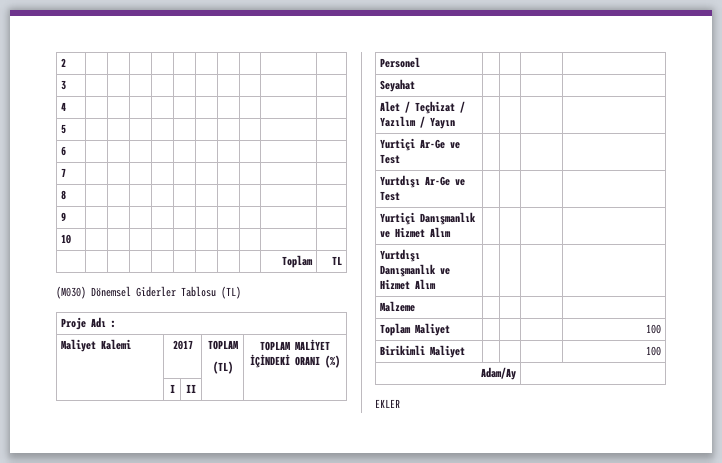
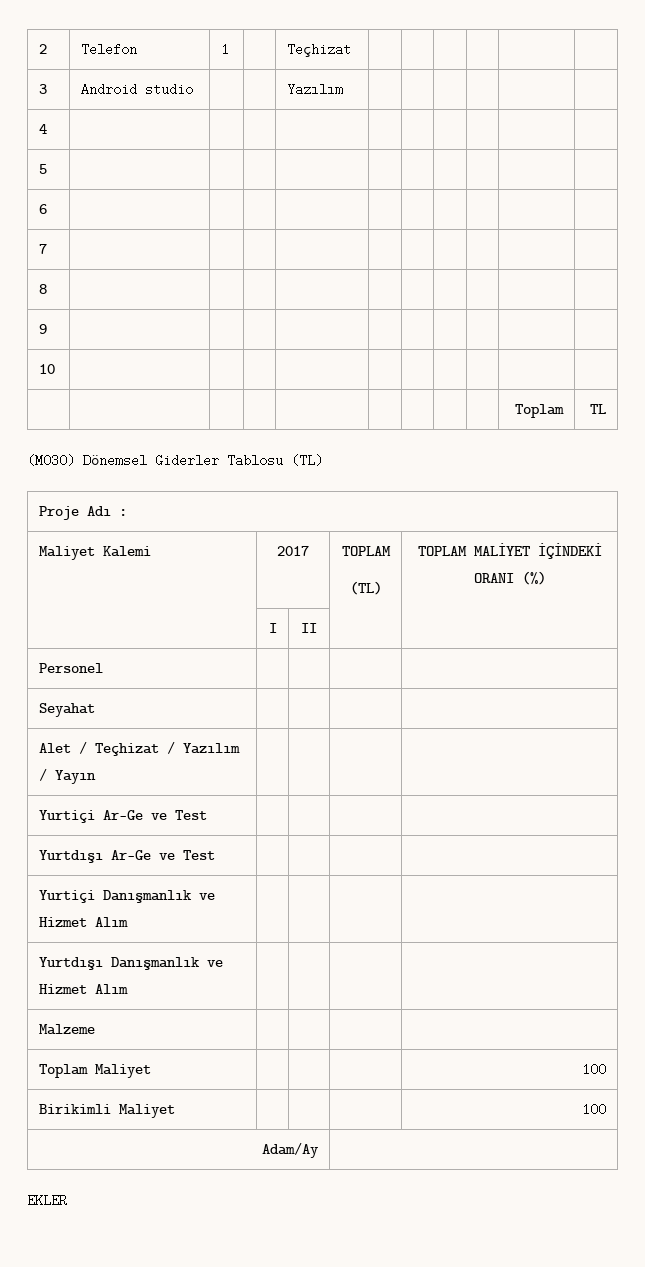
[61,80,67,90] | | | | | | | | | // 3 | | | | -> [80,43,137,56] [220,43,229,56] [286,43,351,57] [38,84,47,94] [80,83,193,96] [286,83,343,96] Telefon | 1 | | Teçhizat | | | | | | // 3 | Android studio | | | Yazılım

